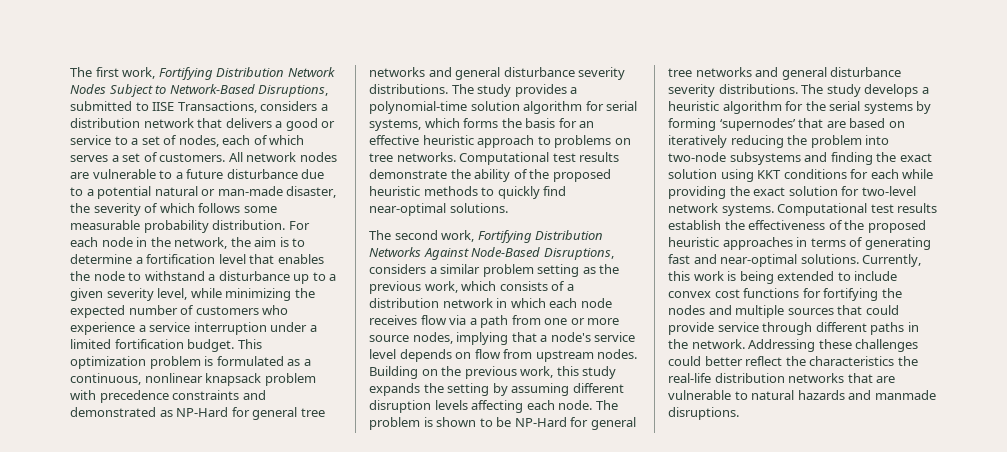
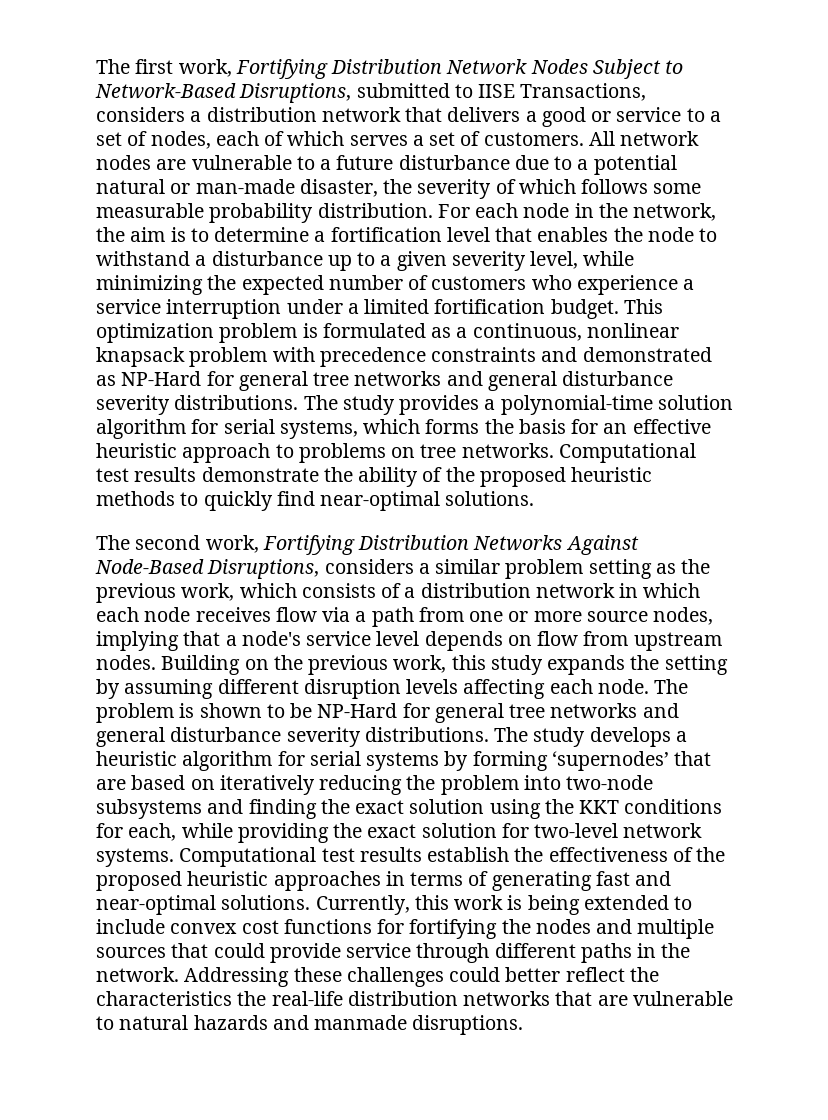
[805,101,826,111] the -> (305, 758) none
(754, 175) none -> [544,799,574,814] the
[870,169,899,179] each -> [128,823,177,841] each,

